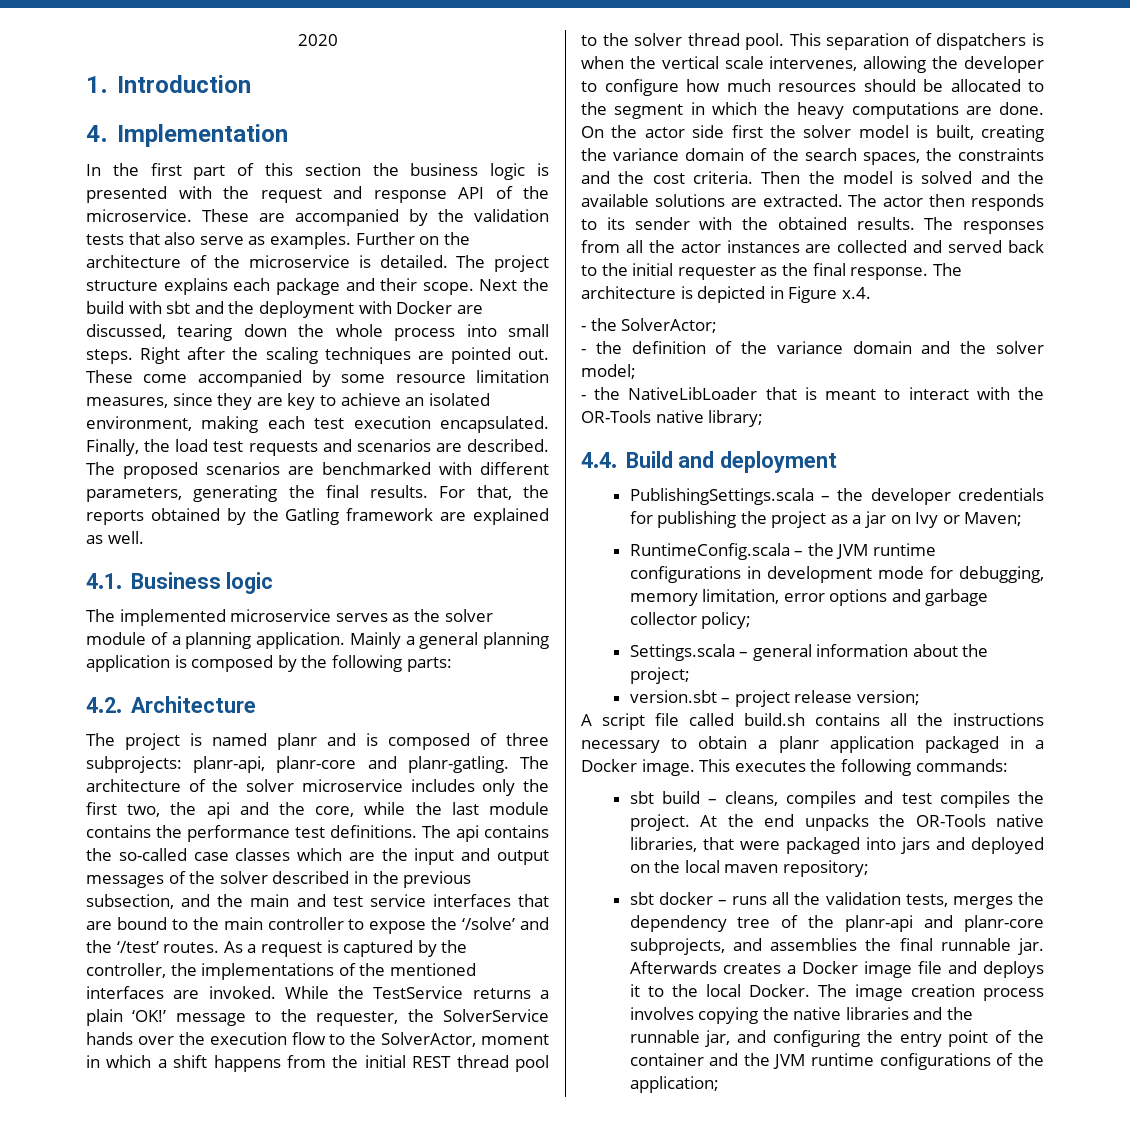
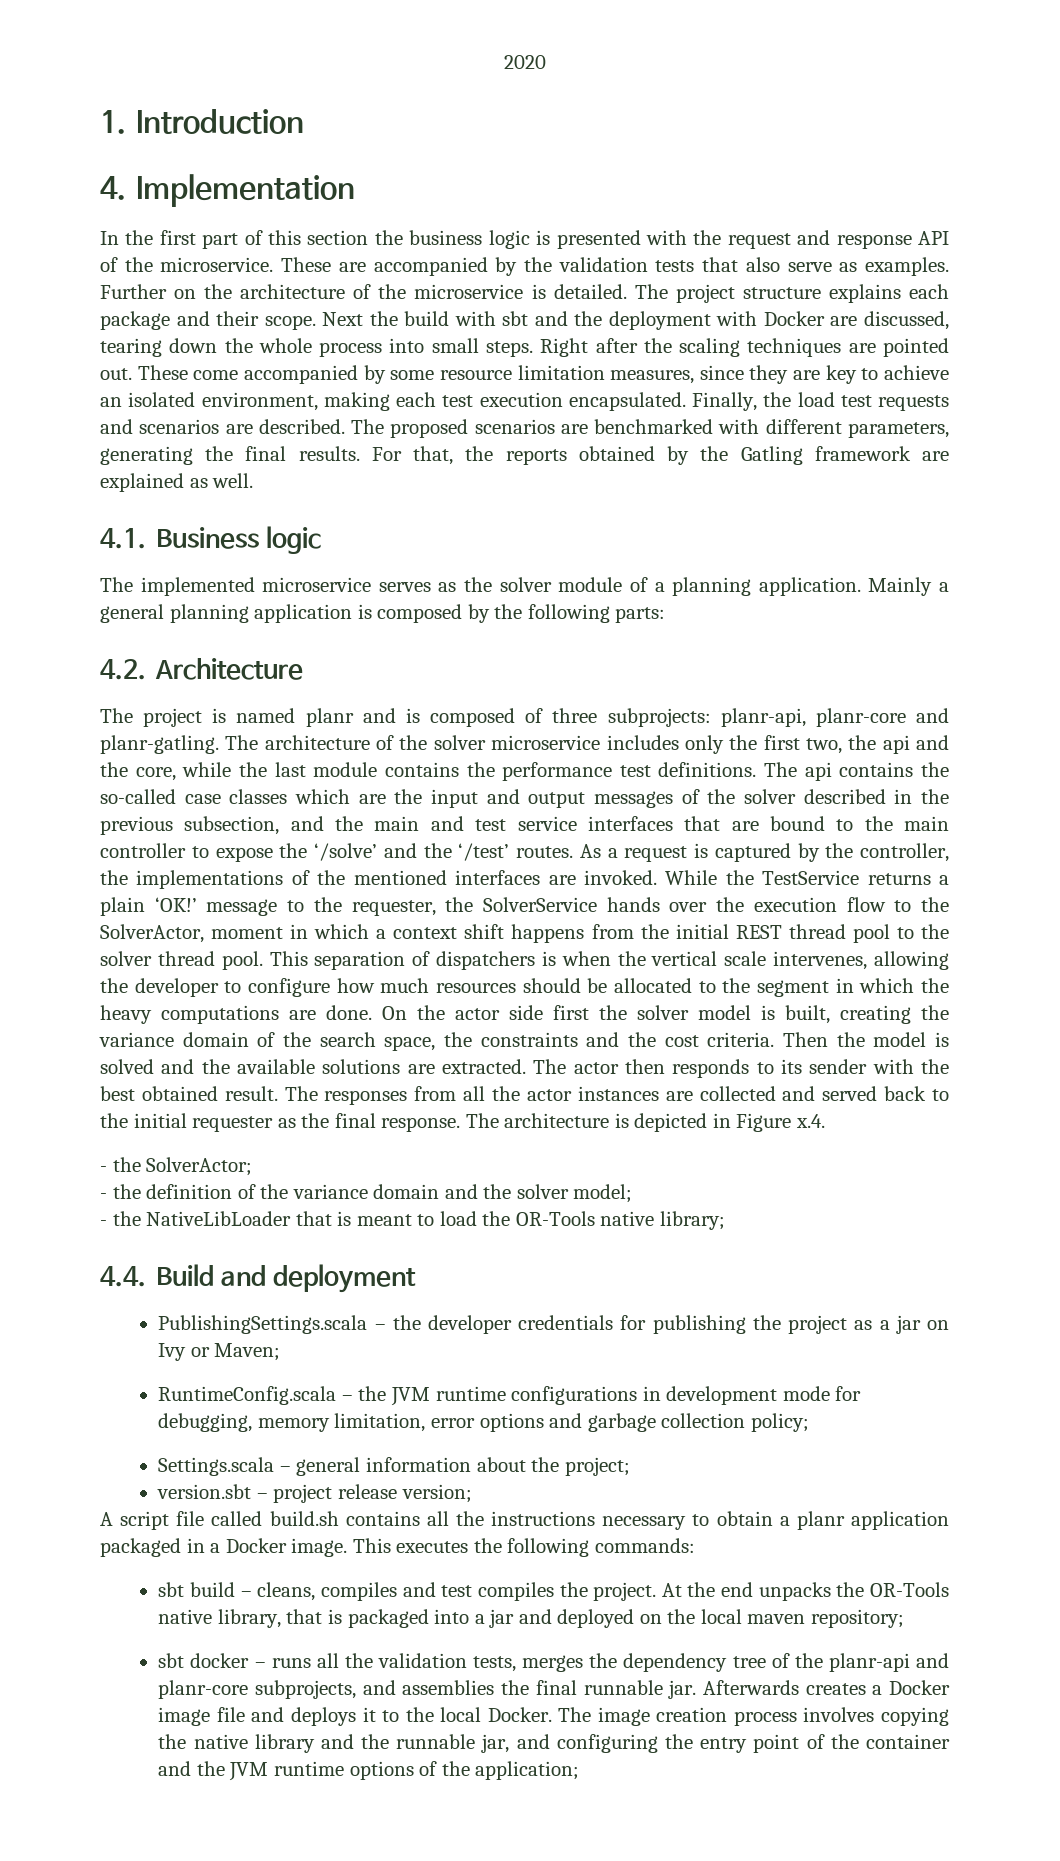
(167, 1063) none -> [393,927,458,939] context
[862,152,920,165] spaces, -> [384,1036,436,1051] space,
[777,217,915,230] obtained results. -> [100,1086,278,1101] best obtained result.
[908,387,1010,400] interact with -> [439,1211,477,1226] load
[629,612,697,625] collector -> [661,1413,746,1428] collection
[629,837,930,854] libraries, that were packaged into jars -> [217,1609,515,1628] library, that is packaged into a jar
[845,1007,909,1020] libraries -> [254,1734,315,1753] library
[879,1053,991,1070] configurations -> [349,1761,414,1780] options

